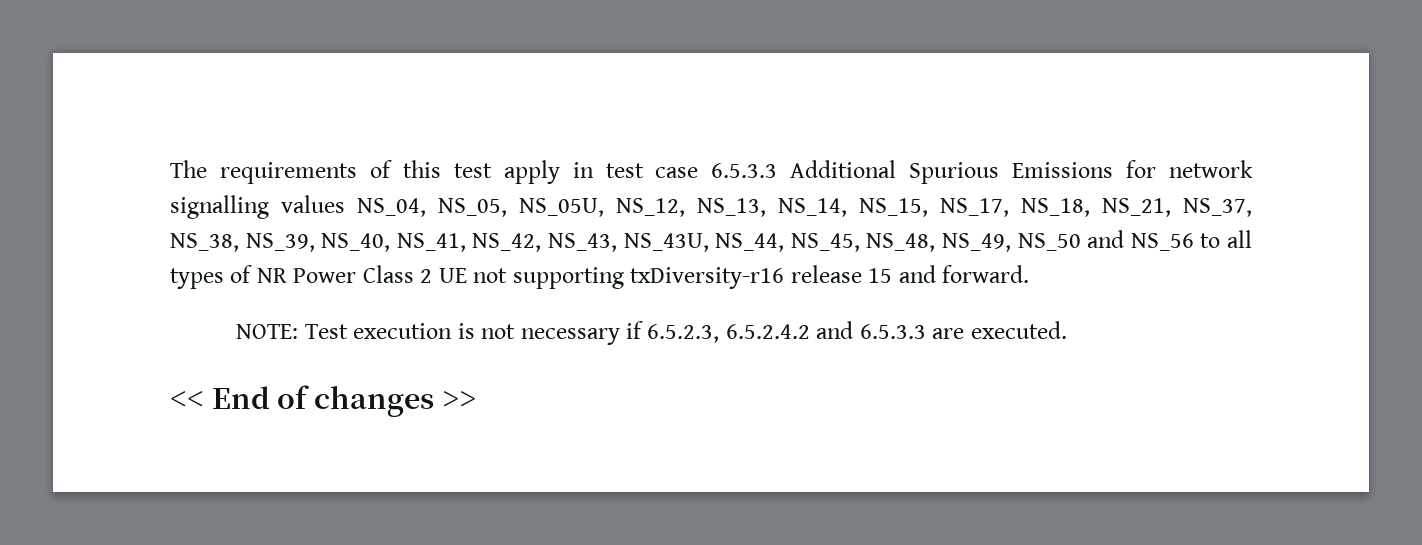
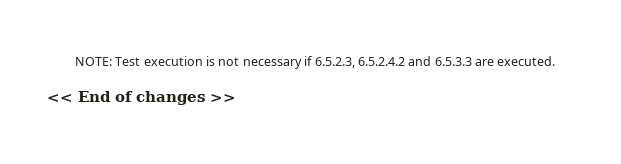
[170,160,1254,184] [170,195,1252,219] [170,230,1252,252] [170,265,1030,289] The requirements of this test apply in test case 6.5.3.3 Additional Spurious Emissions for network signalling values NS_04, NS_05, NS_05U, NS_12, NS_13, NS_14, NS_15, NS_17, NS_18, NS_21, NS_37, NS_38, NS_39, NS_40, NS_41, NS_42, NS_43, NS_43U, NS_44, NS_45, NS_48, NS_49, NS_50 and NS_56 to all types of NR Power Class 2 UE not supporting txDiversity-r16 release 15 and forward. // -> (74, 61) none

